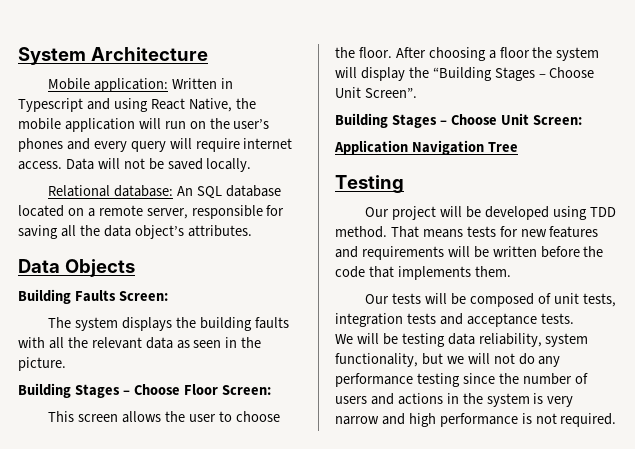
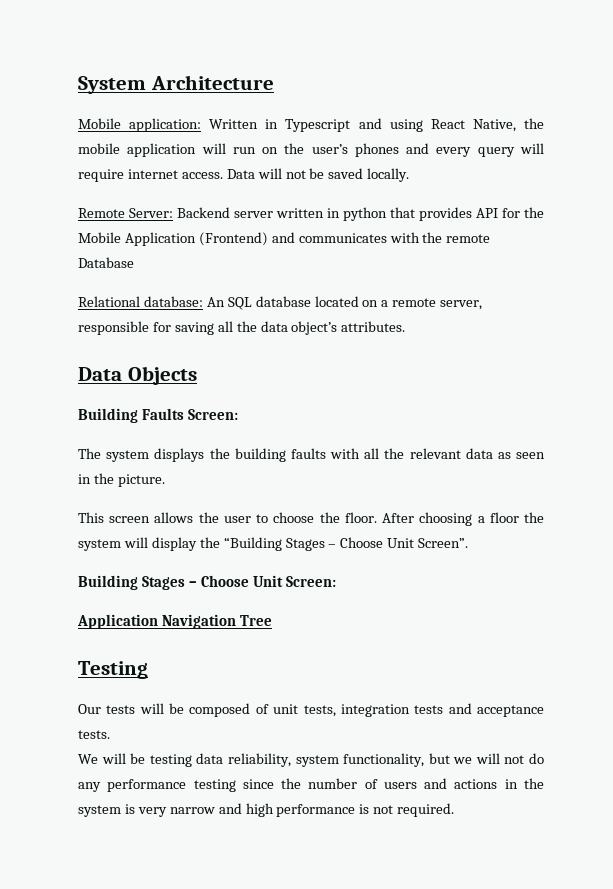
(252, 165) none -> [78,207,544,221] [78,232,491,246] [78,257,134,268] // Remote Server: Backend server written in python that provides API for the Mobile Application (Frontend) and communicates with the remote Database
[18,383,271,398] // Building Stages – Choose Floor Screen: -> (165, 480) none
[365,206,616,220] [335,226,599,238] [335,246,604,260] [335,266,511,280] // Our project will be developed using TDD method. That means tests for new features and requirements will be written before the code that implements them. -> (148, 670) none

